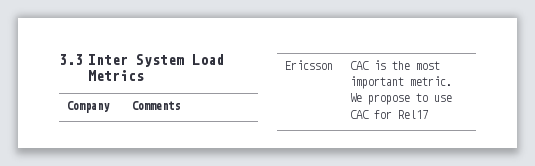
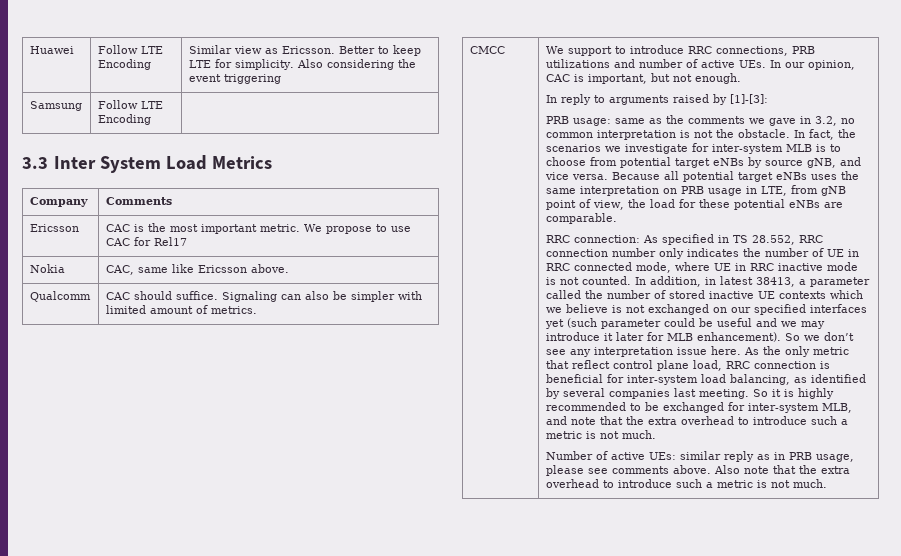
(59, 59) none -> [29,46,74,54] [97,45,163,54] [97,59,151,70] [188,45,421,56] [188,59,416,70] [188,74,281,84] [29,101,82,111] [97,100,163,109] [97,114,151,125] Huawei | Follow LTE Encoding | Similar view as Ericsson. Better to keep LTE for simplicity. Also considering the event triggering // Samsung | Follow LTE Encoding | //
(429, 114) none -> [29,264,65,273] [105,264,289,275] [29,291,91,302] [105,291,422,302] [105,305,257,314] [469,46,505,54] [545,45,815,56] [545,59,855,70] [545,73,741,84] [545,94,768,105] [545,115,855,126] [545,129,856,140] [545,143,841,154] [545,157,861,168] [544,171,859,182] [545,185,846,196] [545,199,843,210] [545,213,617,224] [545,234,823,245] [545,248,859,259] [545,262,858,273] [545,276,870,287] [545,290,863,299] [545,304,867,315] [544,318,825,329] [545,332,854,342] [545,346,849,357] [545,360,830,371] [545,374,866,385] [545,388,834,399] [545,402,852,413] [545,416,848,425] [545,430,656,439] [545,451,854,462] [545,465,850,476] [545,479,827,488] // Nokia | CAC, same like Ericsson above. // Qualcomm | CAC should suffice. Signaling can also be simpler with limited amount of metrics. // CMCC | We support to introduce RRC connections, PRB utilizations and number of active UEs. In our opinion, CAC is important, but not enough. // In reply to arguments raised by [1]-[3]: // PRB usage: same as the comments we gave in 3.2, no common interpretation is not the obstacle. In fact, the scenarios we investigate for inter-system MLB is to choose from potential target eNBs by source gNB, and vice versa. Because all potential target eNBs uses the same interpretation on PRB usage in LTE, from gNB point of view, the load for these potential eNBs are comparable. // RRC connection: As specified in TS 28.552, RRC connection number only indicates the number of UE in RRC connected mode, where UE in RRC inactive mode is not counted. In addition, in latest 38413, a parameter called the number of stored inactive UE contexts which we believe is not exchanged on our specified interfaces yet (such parameter could be useful and we may introduce it later for MLB enhancement). So we don’t see any interpretation issue here. As the only metric that reflect control plane load, RRC connection is beneficial for inter-system load balancing, as identified by several companies last meeting. So it is highly recommended to be exchanged for inter-system MLB, and note that the extra overhead to introduce such a metric is not much. // Number of active UEs: similar reply as in PRB usage, please see comments above. Also note that the extra overhead to introduce such a metric is not much.

